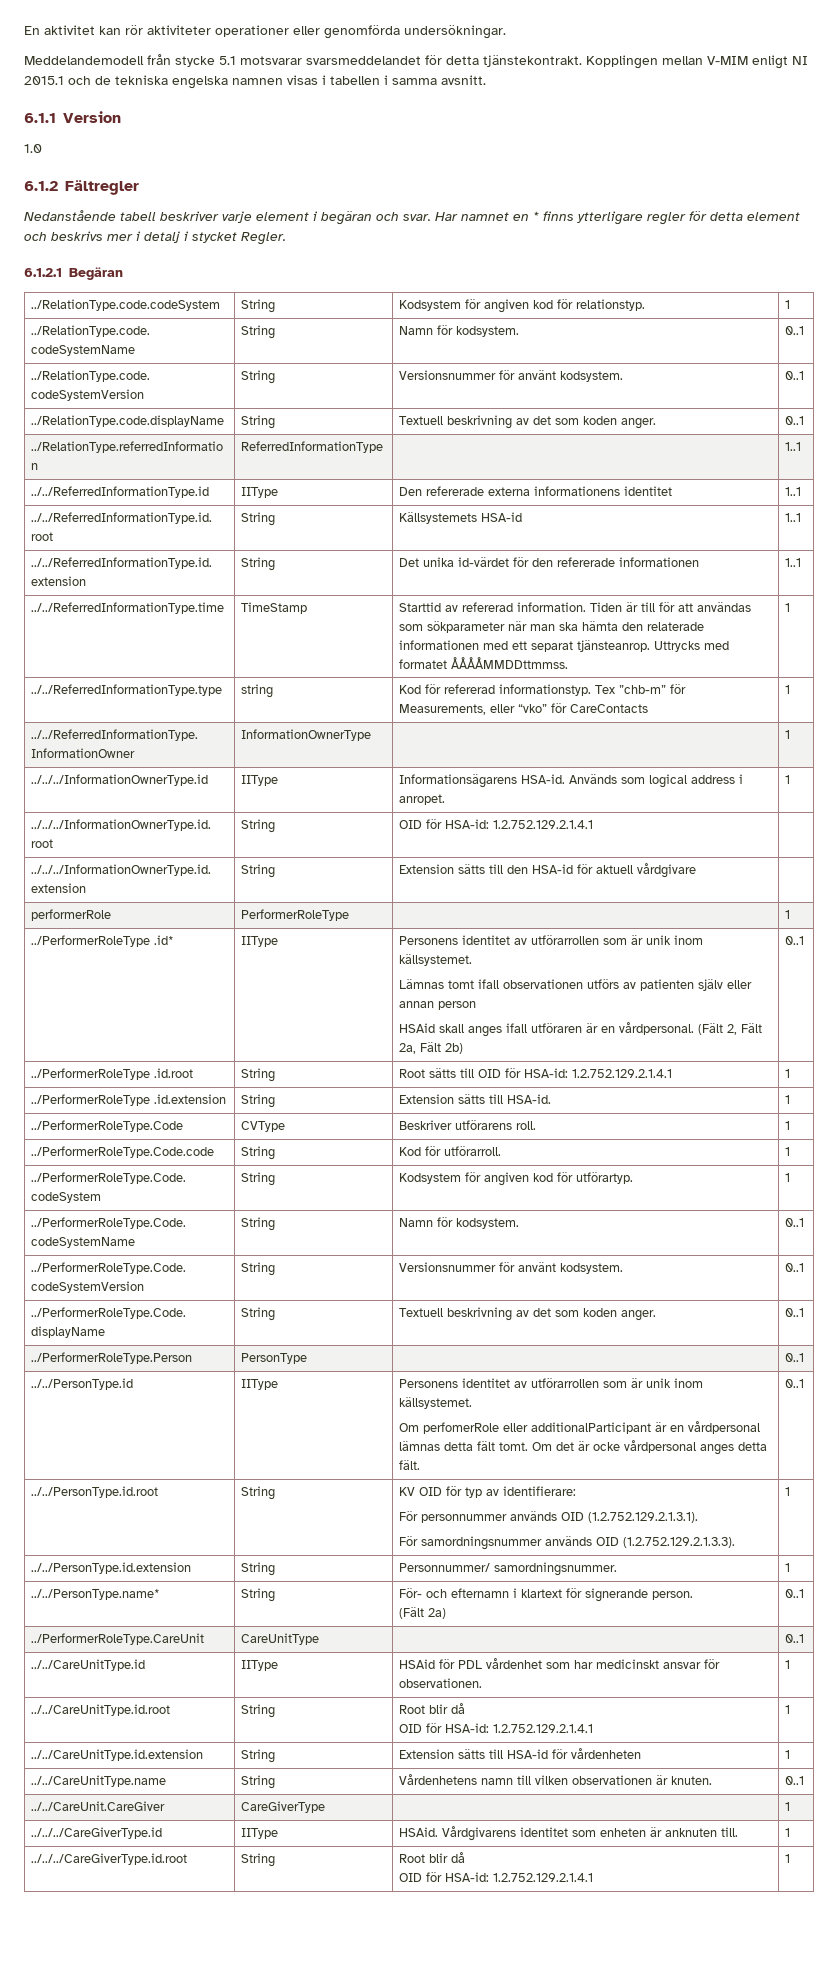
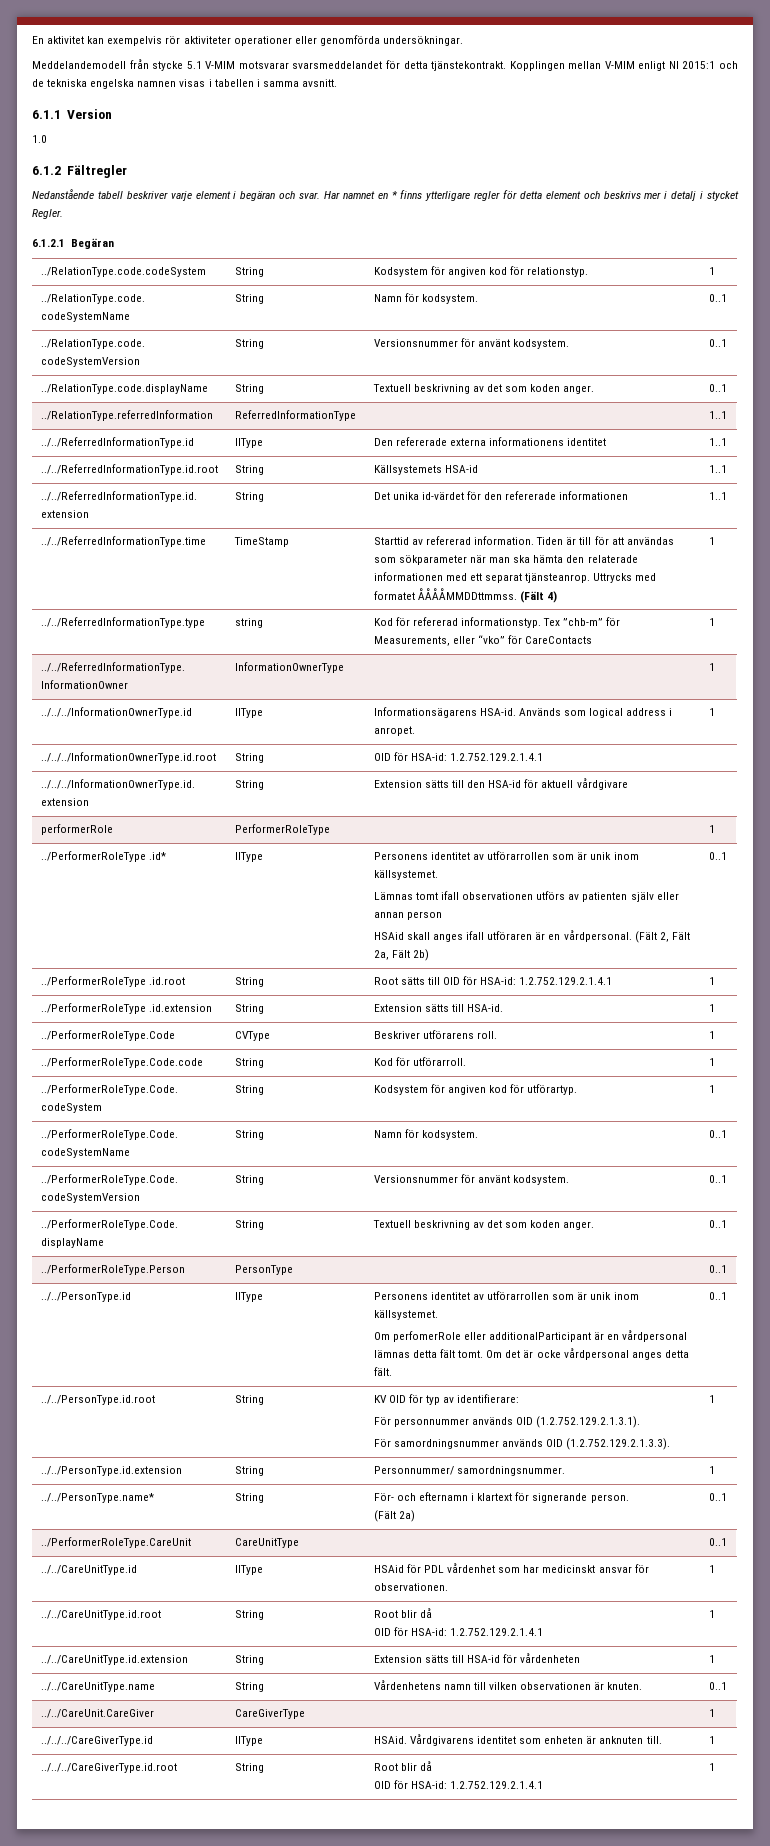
(121, 30) none -> [107,36,163,46] exempelvis
(236, 60) none -> [205,61,236,69] V-MIM
[24,76,64,85] 2015.1 -> [682,61,716,69] 2015:1
(569, 663) none -> [520,591,558,603] (Fält 4)

